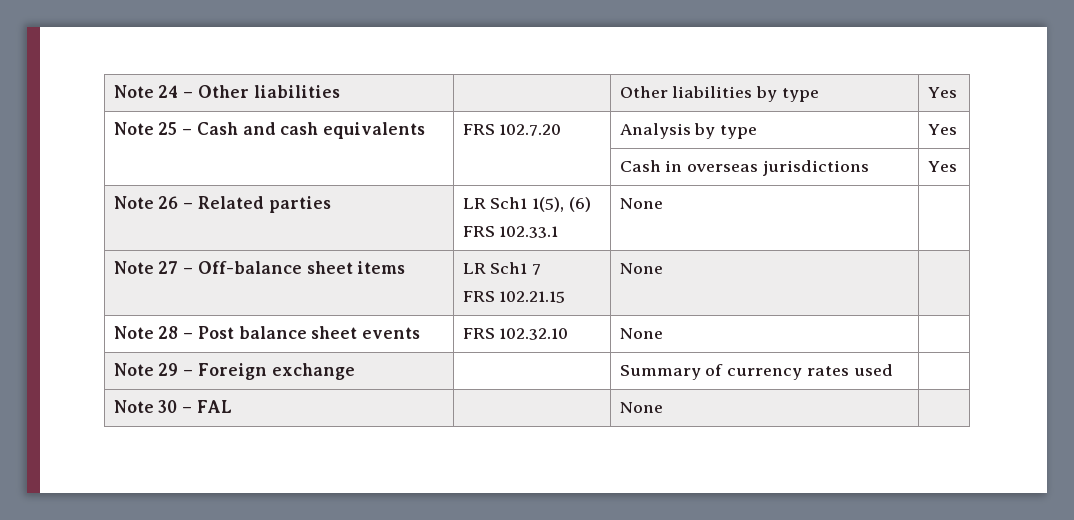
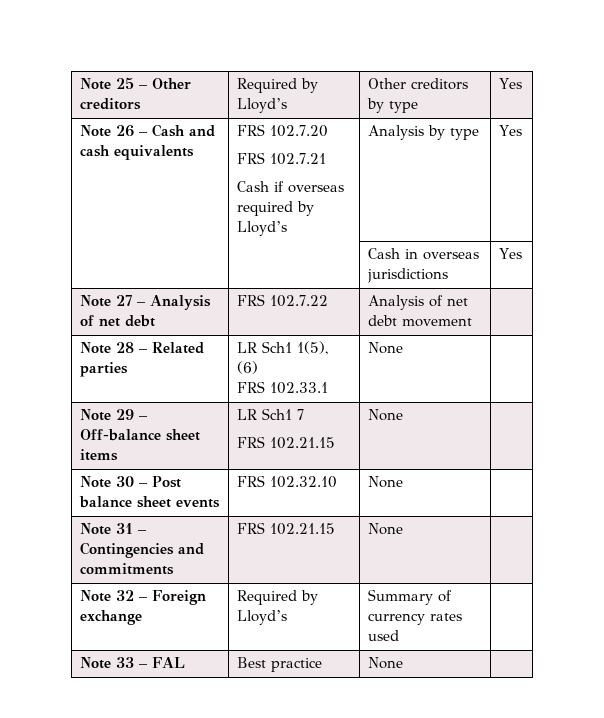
[113,85,179,98] Note 24 -> [79,77,134,90] Note 25
[253,85,340,98] [619,86,753,98] liabilities | | Other liabilities -> [79,98,141,110] [236,78,318,93] [236,98,287,113] [367,78,468,90] creditors | Required by Lloyd’s | Other creditors
[158,122,178,135] 25 -> [115,125,134,137] 26
(562, 130) none -> [236,152,326,165] [236,181,344,193] [236,201,314,216] [236,221,287,236] // FRS 102.7.21 // Cash if overseas required by Lloyd’s
[158,196,179,209] 26 -> [115,295,211,310] [79,315,155,327] [236,294,328,307] [367,295,468,310] [367,315,472,327] [79,342,134,354] 27 – Analysis of net debt | FRS 102.7.22 | Analysis of net debt movement | // Note 28
[158,261,179,274] 27 -> [115,409,134,420] 29
[158,326,179,339] 28 -> [115,476,134,487] 30
[158,363,179,376] 29 -> [115,523,147,534] [79,542,204,558] [79,563,174,575] [236,522,335,535] [367,523,403,535] [79,590,134,602] 31 – Contingencies and commitments | FRS 102.21.15 | None | // Note 32
(355, 371) none -> [236,590,318,605] [236,610,287,625] Required by Lloyd’s
[158,400,178,413] 30 -> [115,657,134,668] 33
(232, 406) none -> [236,657,322,672] Best practice

